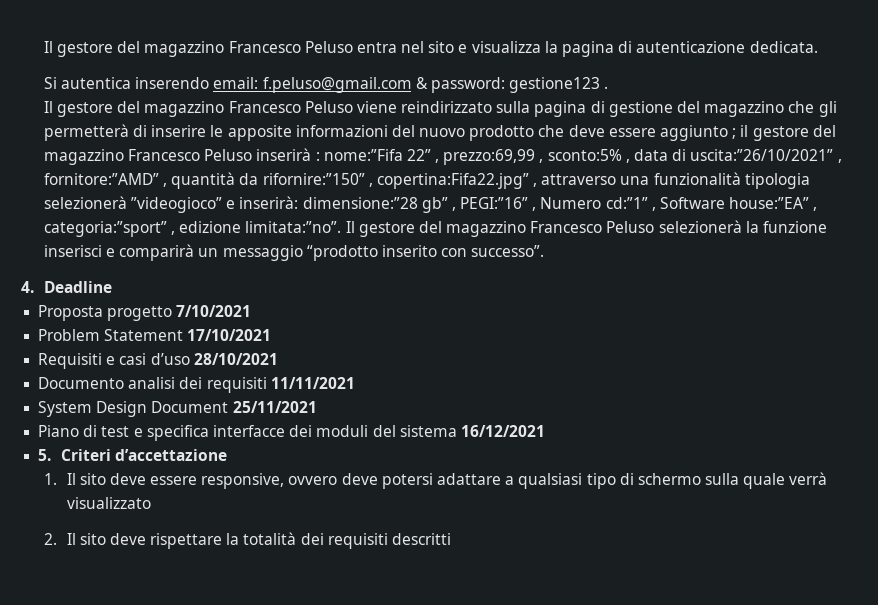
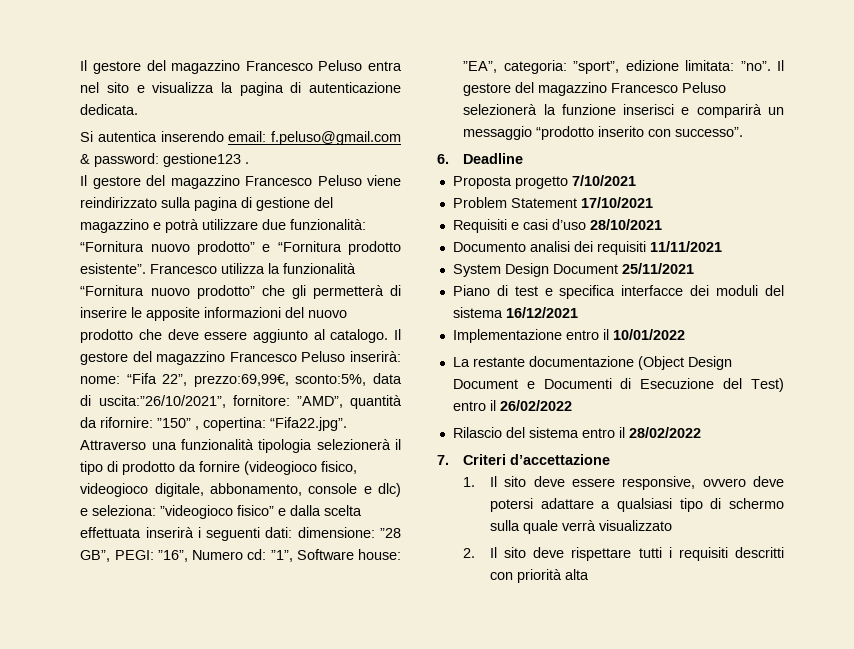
(785, 109) none -> [153,219,367,233] [80,241,401,255] [80,263,357,274] [80,285,255,299] e potrà utilizzare due funzionalità: “Fornitura nuovo prodotto” e “Fornitura prodotto esistente”. Francesco utilizza la funzionalità “Fornitura nuovo prodotto”
[732,125,836,141] [43,148,842,165] [43,172,810,189] [43,196,818,213] [43,221,342,237] ; il gestore del magazzino Francesco Peluso inserirà : nome:”Fifa 22” , prezzo:69,99 , sconto:5% , data di uscita:”26/10/2021” , fornitore:”AMD” , quantità da rifornire:”150” , copertina:Fifa22.jpg” , attraverso una funzionalità tipologia selezionerà ”videogioco” e inserirà: dimensione:”28 gb” , PEGI:”16” , Numero cd:”1” , Software house:”EA” , categoria:”sport” , edizione limitata:”no”. -> [313,329,401,343] [80,351,401,365] [80,373,402,387] [80,395,402,409] [80,417,348,431] [80,439,401,453] [80,461,358,475] [80,483,401,497] [80,505,363,519] [80,527,401,541] [80,549,401,562] [463,60,771,74] al catalogo. Il gestore del magazzino Francesco Peluso inserirà: nome: “Fifa 22”, prezzo:69,99€, sconto:5%, data di uscita:”26/10/2021”, fornitore: ”AMD”, quantità da rifornire: ”150” , copertina: “Fifa22.jpg”. Attraverso una funzionalità tipologia selezionerà il tipo di prodotto da fornire (videogioco fisico, videogioco digitale, abbonamento, console e dlc) e seleziona: ”videogioco fisico” e dalla scelta effettuata inserirà i seguenti dati: dimensione: ”28 GB”, PEGI: ”16”, Numero cd: ”1”, Software house: ”EA”, categoria: ”sport”, edizione limitata: ”no”.
[21,281,34,293] 4. -> [437,154,449,164] 6.
[38,449,52,461] 5. -> [452,329,685,343] [452,356,732,370] [452,378,784,392] [452,400,572,411] [452,427,701,438] [437,455,449,465] Implementazione entro il 10/01/2022 // La restante documentazione (Object Design Document e Documenti di Esecuzione del Test) entro il 26/02/2022 // Rilascio del sistema entro il 28/02/2022 // 7.
[226,532,451,549] la totalità dei requisiti descritti -> [638,547,784,561] [489,569,589,583] tutti i requisiti descritti con priorità alta

